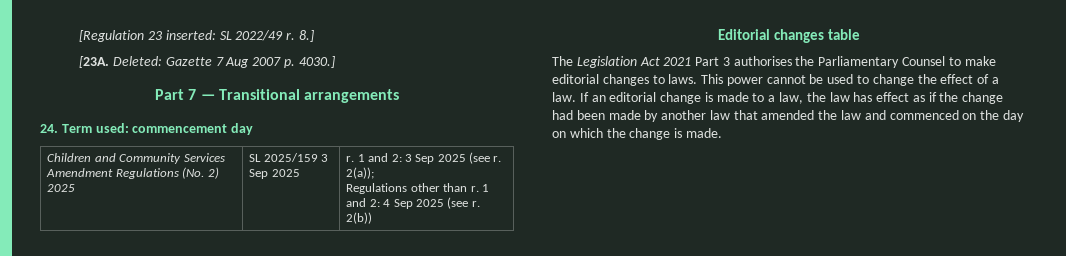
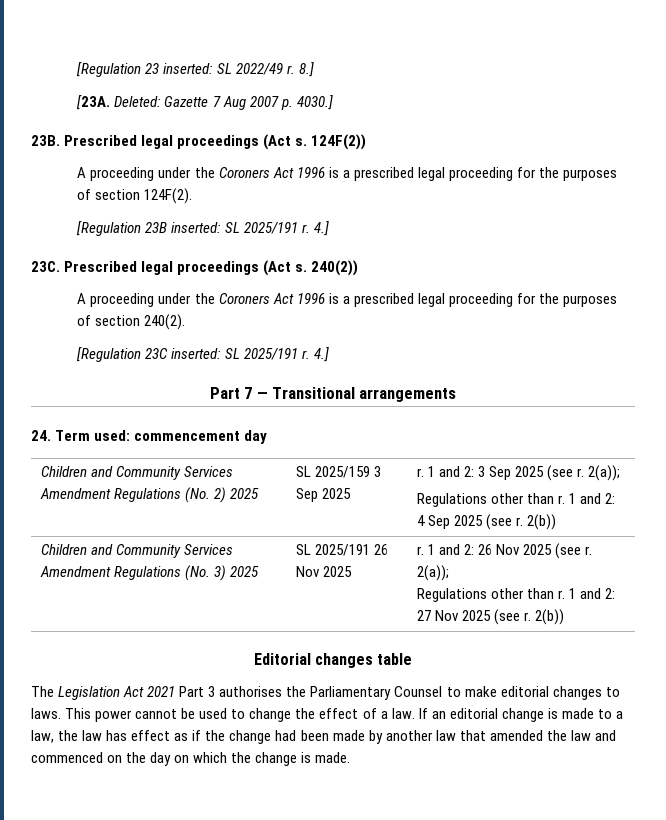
(335, 62) none -> [31,134,367,150] [77,167,618,181] [77,188,193,204] [76,221,329,236] [31,260,359,276] [77,293,618,307] [77,314,186,330] [76,347,329,362] // 23B. Prescribed legal proceedings (Act s. 124F(2)) // A proceeding under the Coroners Act 1996 is a prescribed legal proceeding for the purposes of section 124F(2). // [Regulation 23B inserted: SL 2025/191 r. 4.] // 23C. Prescribed legal proceedings (Act s. 240(2)) // A proceeding under the Coroners Act 1996 is a prescribed legal proceeding for the purposes of section 240(2). // [Regulation 23C inserted: SL 2025/191 r. 4.]
(373, 218) none -> [40,544,233,558] [39,565,259,581] [295,544,388,556] [295,566,352,577] [416,543,593,559] [416,565,449,581] [416,588,615,602] [416,609,564,625] // Children and Community Services Amendment Regulations (No. 3) 2025 | SL 2025/191 26 Nov 2025 | r. 1 and 2: 26 Nov 2025 (see r. 2(a)); // Regulations other than r. 1 and 2: 27 Nov 2025 (see r. 2(b))

